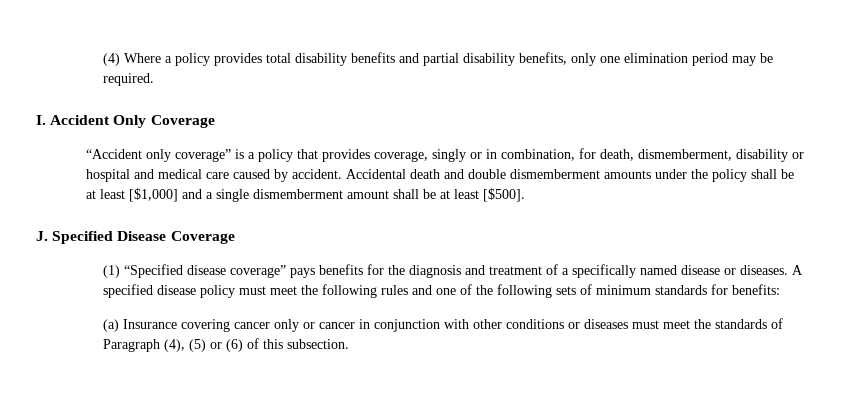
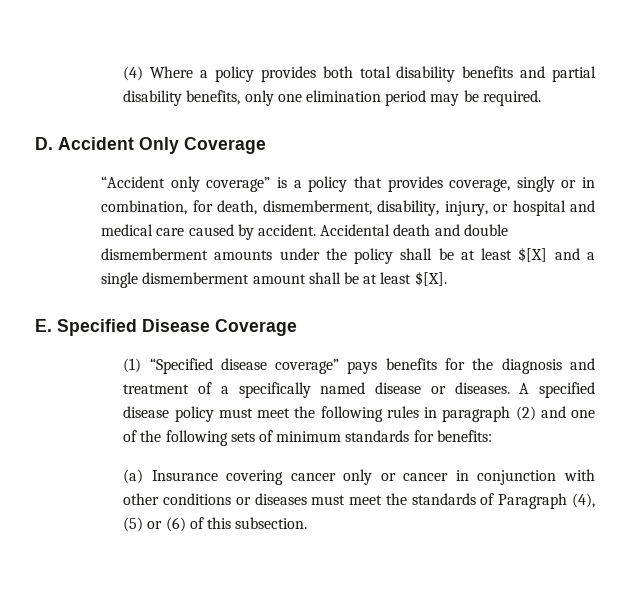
(262, 59) none -> [322,66,353,78] both
[36,115,46,125] I. -> [35,137,53,150] D.
[735,149,788,162] disability -> [377,200,488,216] disability, injury,
[128,188,178,202] [$1,000] -> [518,247,548,262] $[X]
[482,188,525,202] [36,231,48,241] [$500]. // J. -> [414,271,447,286] [35,319,52,332] $[X]. // E.
(408, 290) none -> [424,406,536,422] in paragraph (2)

